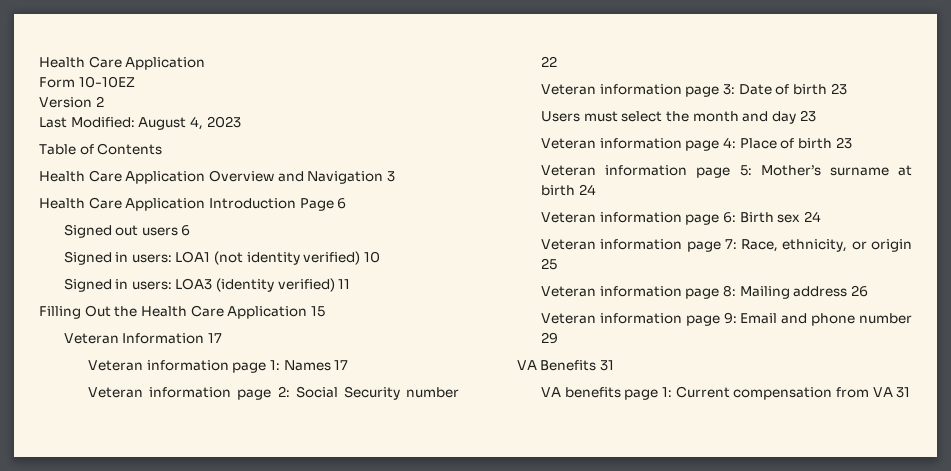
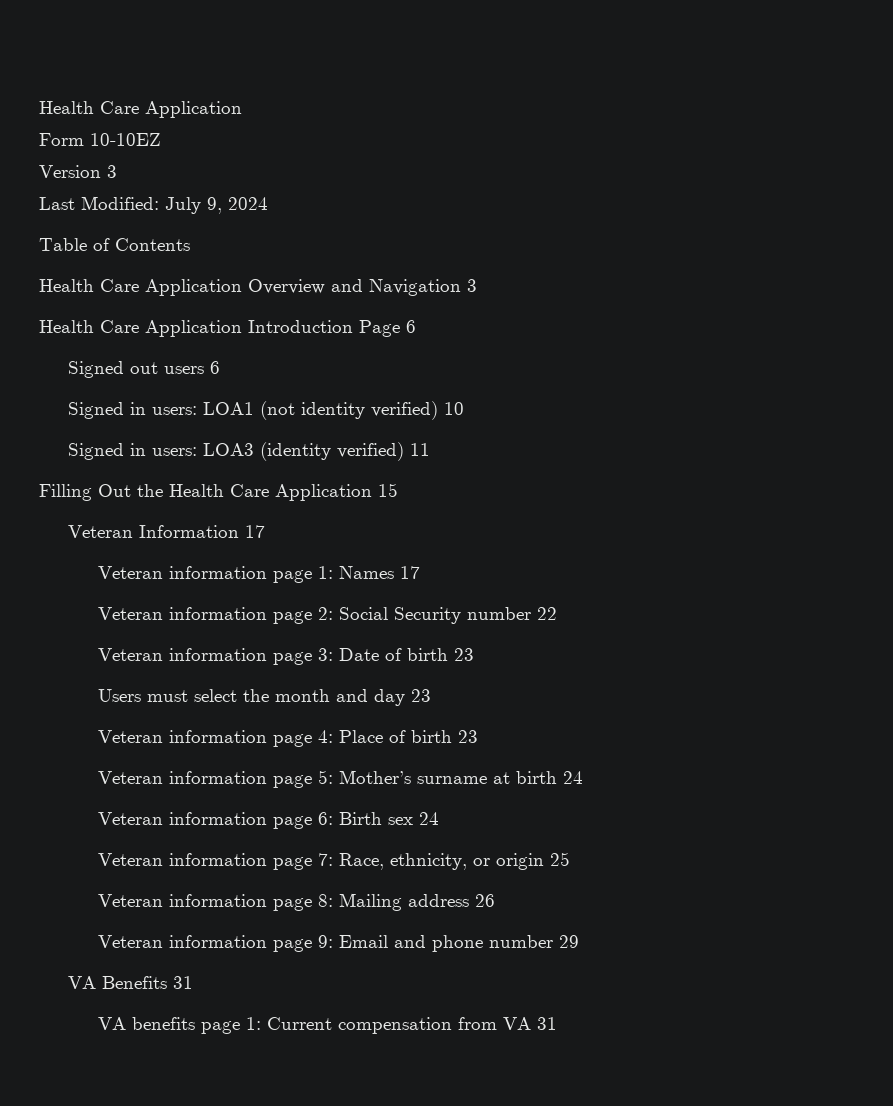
[95,96,104,107] 2 -> [107,165,117,178] 3
[138,116,241,130] August 4, 2023 -> [165,197,268,214] July 9, 2024

